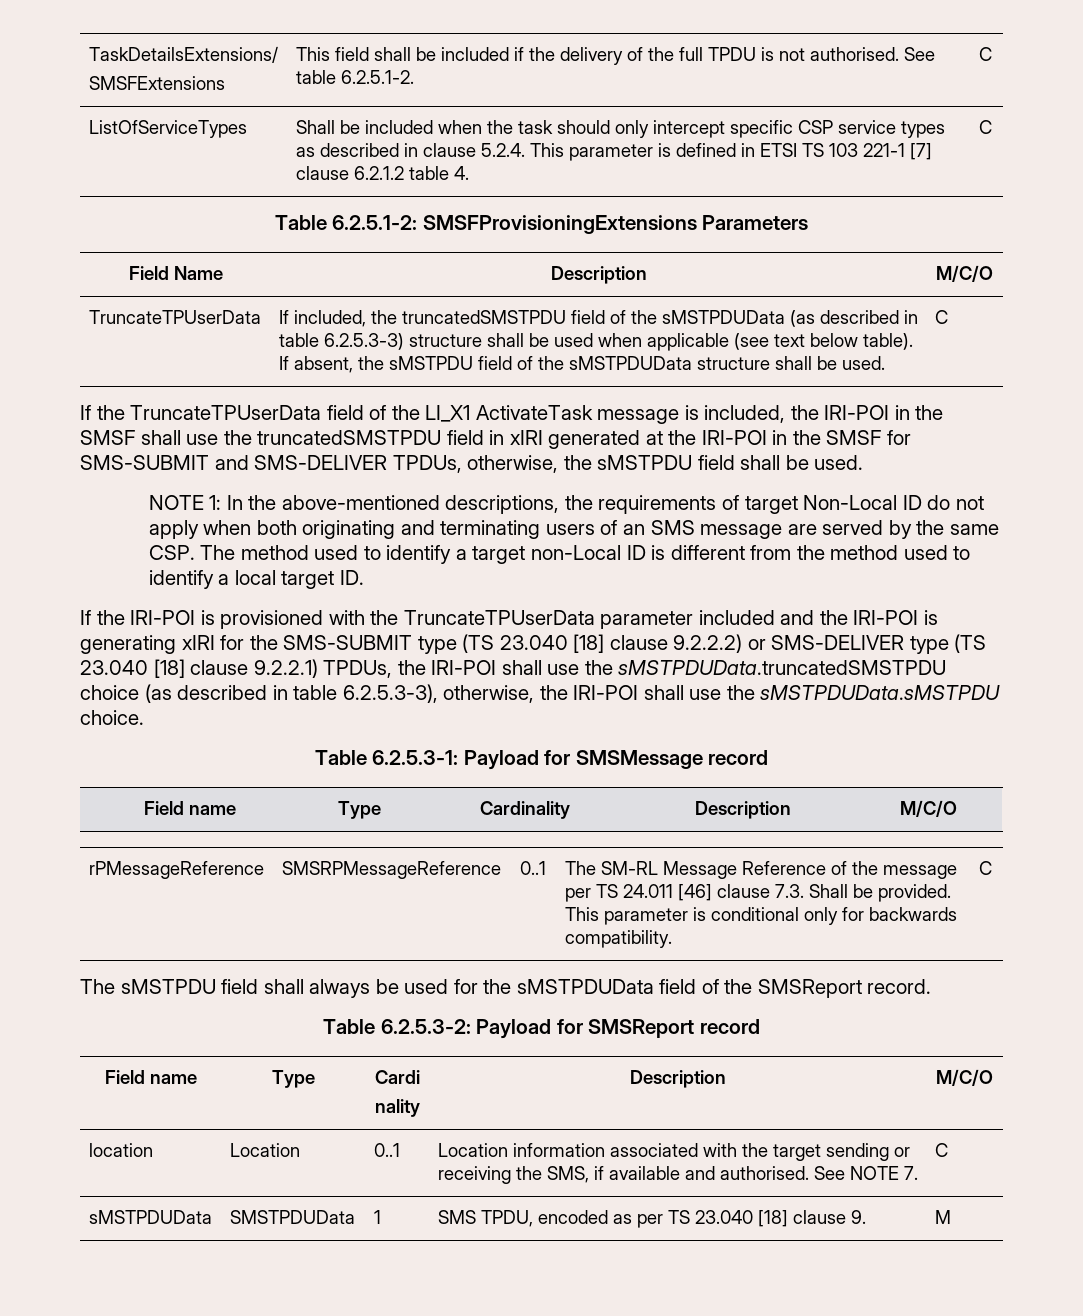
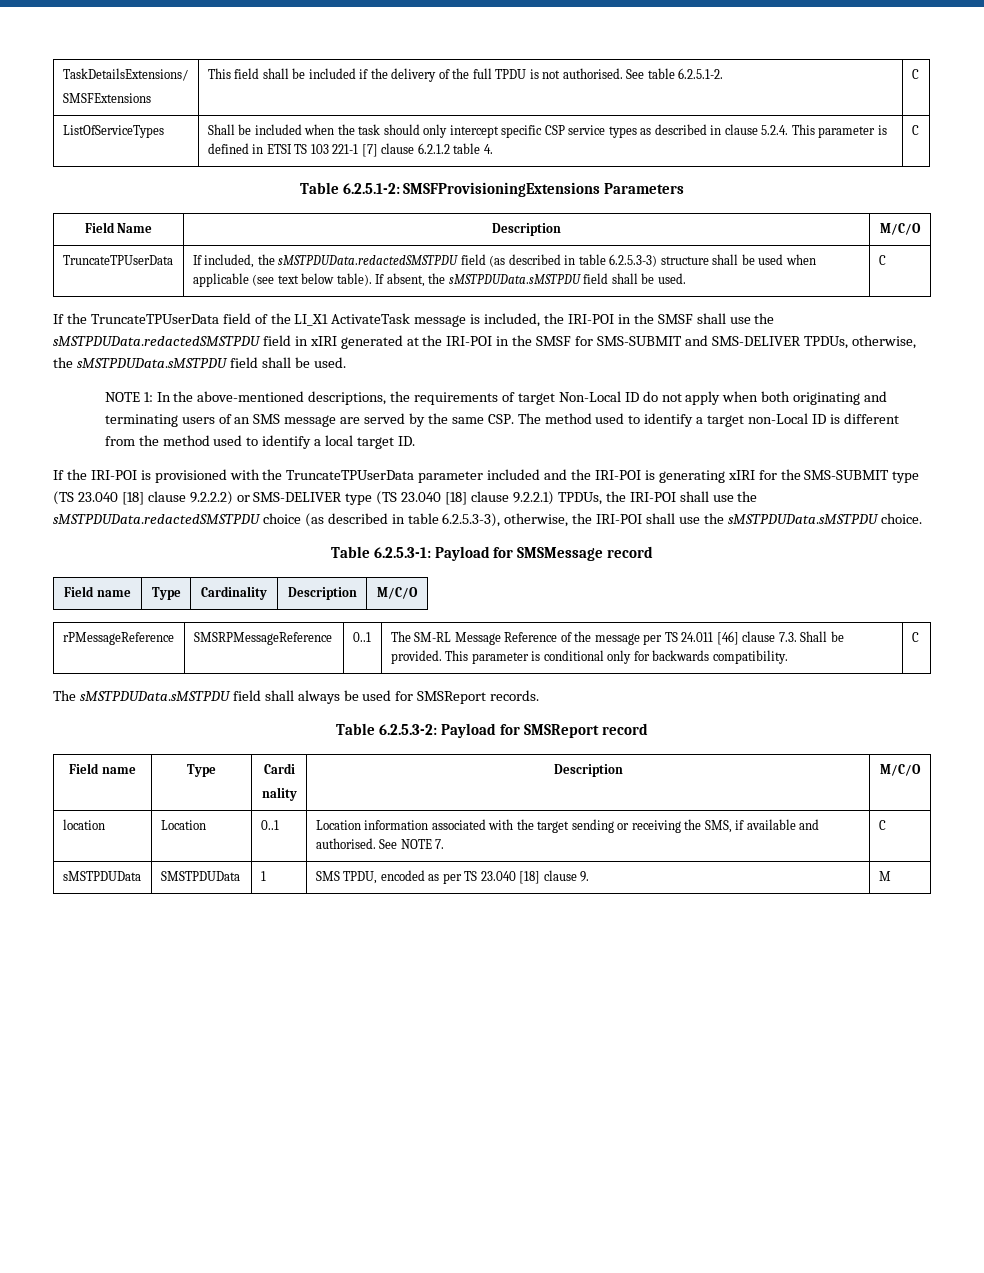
[401,310,785,324] truncatedSMSTPDU field of the sMSTPDUData -> [278,254,486,265] sMSTPDUData.redactedSMSTPDU field
[388,356,770,370] sMSTPDU field of the sMSTPDUData structure -> [448,273,609,284] sMSTPDUData.sMSTPDU field
[257,430,442,445] truncatedSMSTPDU -> [53,336,261,346] sMSTPDUData.redactedSMSTPDU
[597,455,693,470] sMSTPDU -> [76,358,228,368] sMSTPDUData.sMSTPDU
[618,660,947,675] sMSTPDUData.truncatedSMSTPDU -> [53,514,261,524] sMSTPDUData.redactedSMSTPDU
[120,979,216,994] sMSTPDU -> [79,691,231,701] sMSTPDUData.sMSTPDU
[483,979,932,998] the sMSTPDUData field of the SMSReport record. -> [417,690,540,704] SMSReport records.

